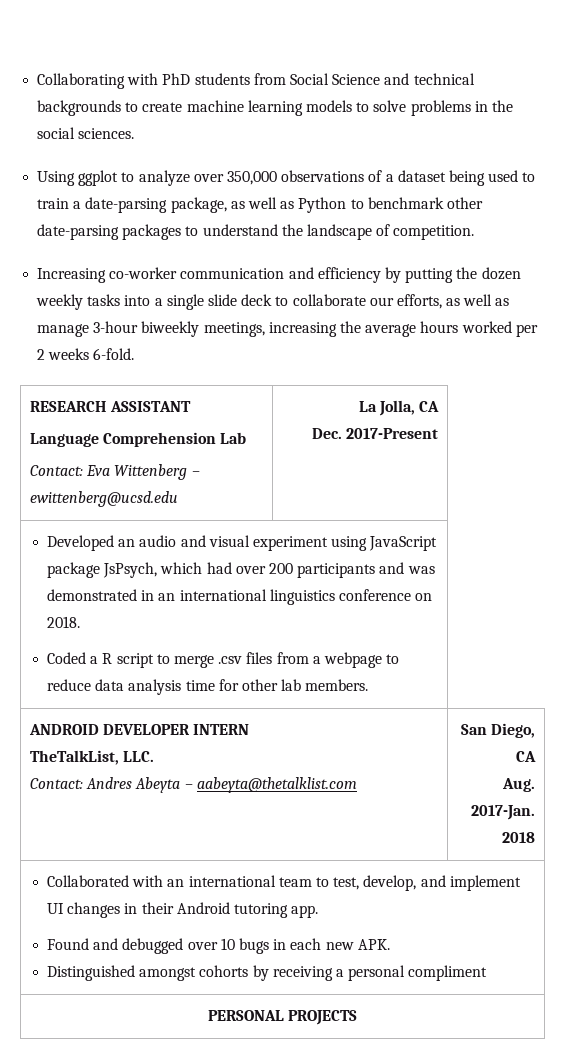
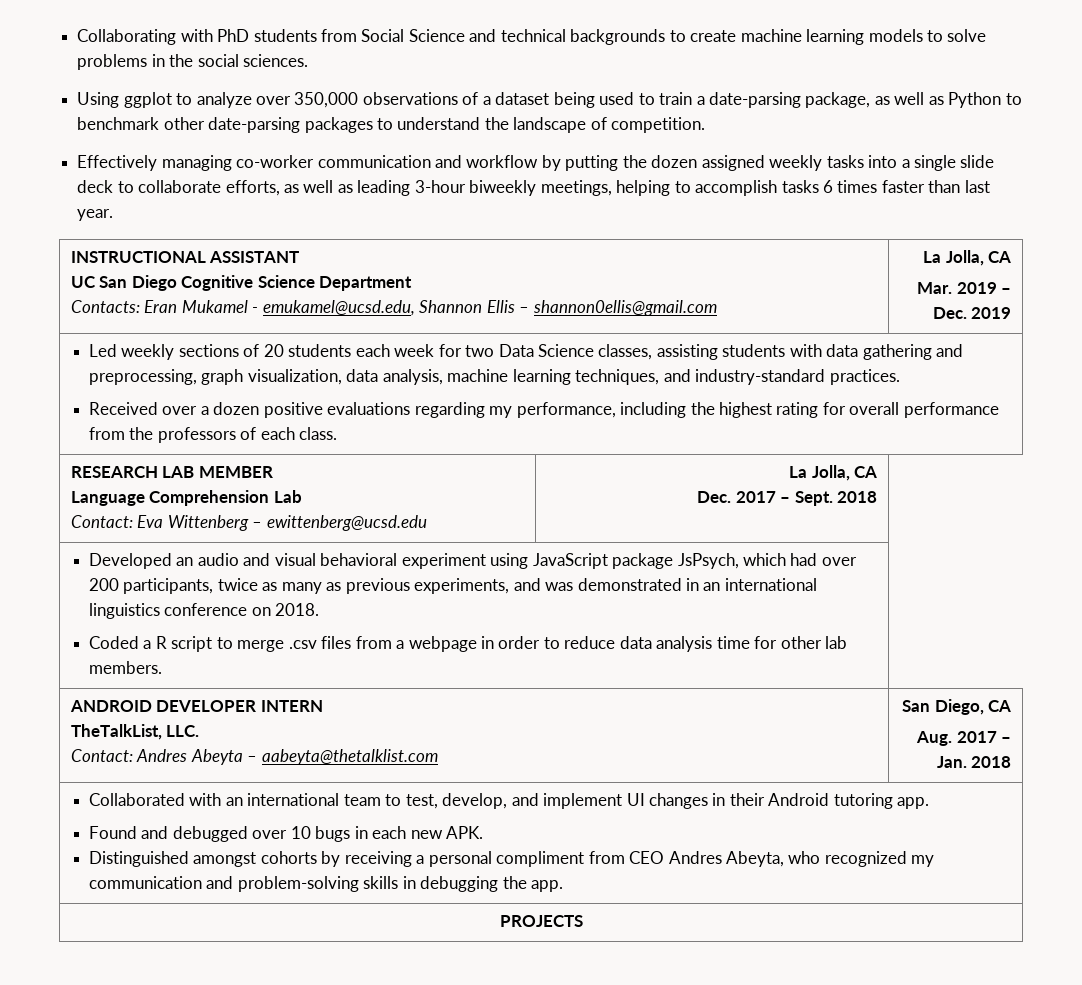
[37,268,107,283] Increasing -> [77,155,232,171] Effectively managing
[317,267,381,283] efficiency -> [466,155,539,168] workflow
(521, 273) none -> [701,155,765,171] assigned
[369,297,394,306] our -> (222, 186) none
[37,324,90,337] manage -> [357,180,411,196] leading
[268,321,538,337] [37,348,135,360] increasing the average hours worked per 2 weeks 6-fold. -> [616,180,990,196] [77,209,114,221] [70,251,300,263] [70,275,413,291] [70,300,717,316] [923,250,1012,266] [917,282,1012,294] [932,307,1012,319] [89,344,964,360] [89,369,900,385] [89,402,999,418] [89,427,338,443] helping to accomplish tasks 6 times faster than last year. // INSTRUCTIONAL ASSISTANT // UC San Diego Cognitive Science Department // Contacts: Eran Mukamel - emukamel@ucsd.edu, Shannon Ellis – shannon0ellis@gmail.com | La Jolla, CA // Mar. 2019 – Dec. 2019 // Led weekly sections of 20 students each week for two Data Science classes, assisting students with data gathering and preprocessing, graph visualization, data analysis, machine learning techniques, and industry-standard practices. // Received over a dozen positive evaluations regarding my performance, including the highest rating for overall performance from the professors of each class.
[110,401,192,412] ASSISTANT -> [162,466,273,478] LAB MEMBER
[346,428,439,439] 2017-Present -> [735,491,878,506] 2017 – Sept. 2018
(250, 541) none -> [320,553,398,566] behavioral
[297,563,376,578] participants -> [123,578,510,594] participants, twice as many as previous experiments,
(382, 660) none -> [481,636,541,649] in order
[471,805,536,820] 2017-Jan. -> [956,731,1012,743] [936,756,967,768] 2017 – Jan.
[207,1010,284,1021] // PERSONAL -> [588,851,935,867] [89,876,564,892] from CEO Andres Abeyta, who recognized my communication and problem-solving skills in debugging the app. //

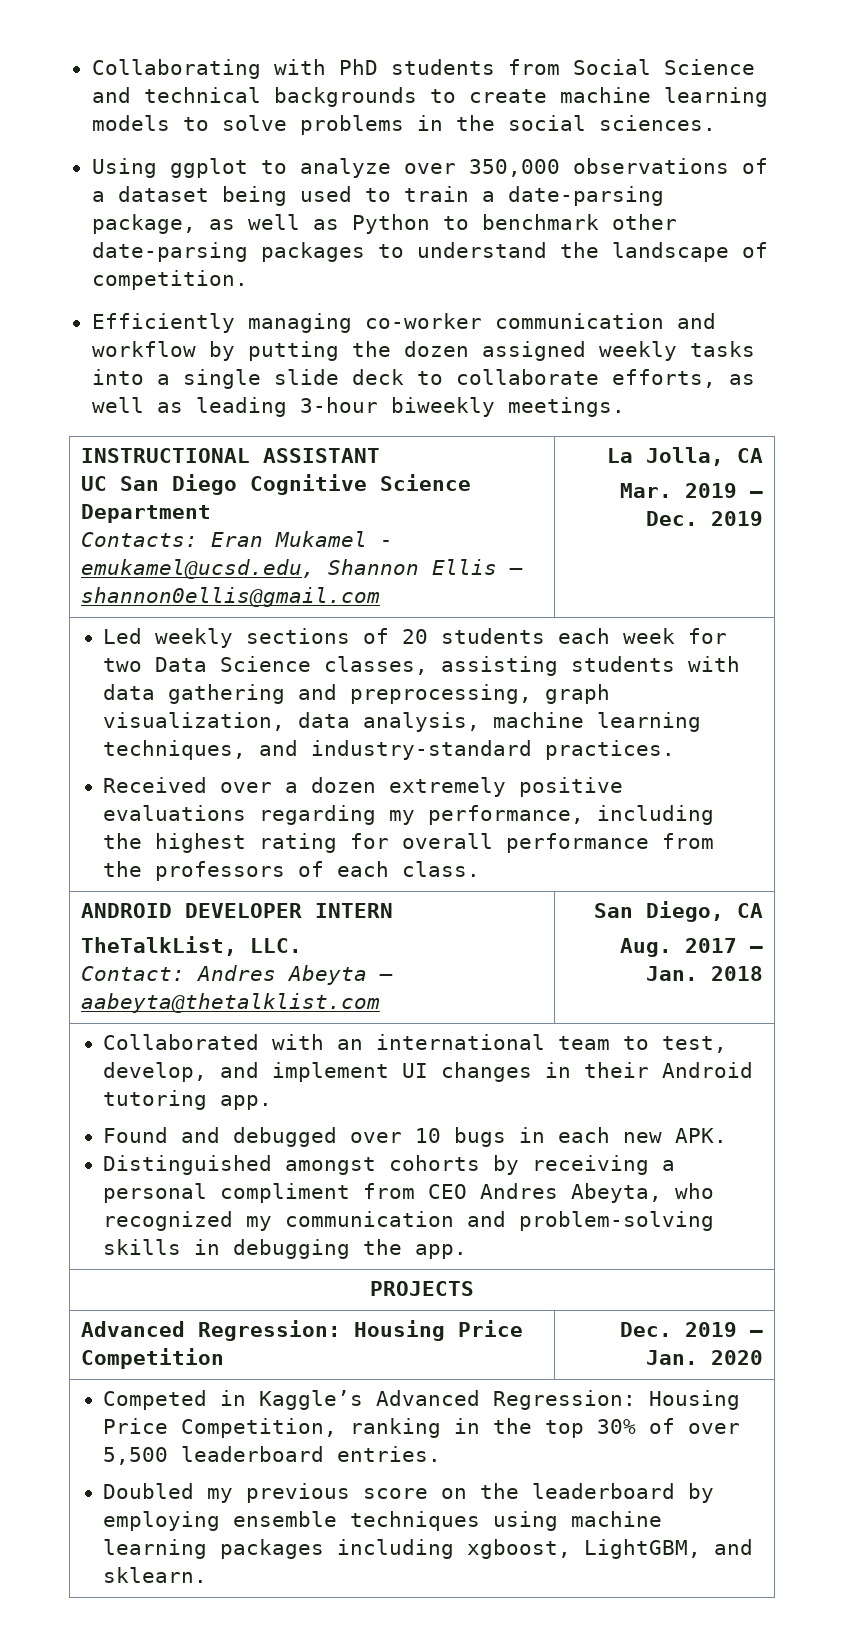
[77,155,158,171] Effectively -> [91,313,235,333] Efficiently
[540,180,990,196] [77,209,114,221] meetings, helping to accomplish tasks 6 times faster than last year. -> [507,397,625,417] meetings.
(260, 408) none -> [389,777,507,797] extremely
[70,466,273,478] [70,490,302,506] [70,515,427,531] [789,465,878,481] [697,491,878,506] [89,553,857,569] [89,578,817,594] [89,603,320,619] [89,636,848,652] [89,661,163,674] // RESEARCH LAB MEMBER // Language Comprehension Lab // Contact: Eva Wittenberg – ewittenberg@ucsd.edu | La Jolla, CA // Dec. 2017 – Sept. 2018 // Developed an audio and visual behavioral experiment using JavaScript package JsPsych, which had over 200 participants, twice as many as previous experiments, and was demonstrated in an international linguistics conference on 2018. // Coded a R script to merge .csv files from a webpage in order to reduce data analysis time for other lab members. -> (481, 869) none
(583, 921) none -> [80,1320,523,1341] [80,1348,224,1369] [620,1322,764,1337] [646,1350,764,1365] [103,1390,741,1410] [103,1418,741,1438] [103,1446,442,1465] [103,1483,715,1503] [103,1511,663,1531] [103,1539,754,1559] [103,1567,208,1583] // Advanced Regression: Housing Price Competition | Dec. 2019 – Jan. 2020 // Competed in Kaggle’s Advanced Regression: Housing Price Competition, ranking in the top 30% of over 5,500 leaderboard entries. // Doubled my previous score on the leaderboard by employing ensemble techniques using machine learning packages including xgboost, LightGBM, and sklearn.

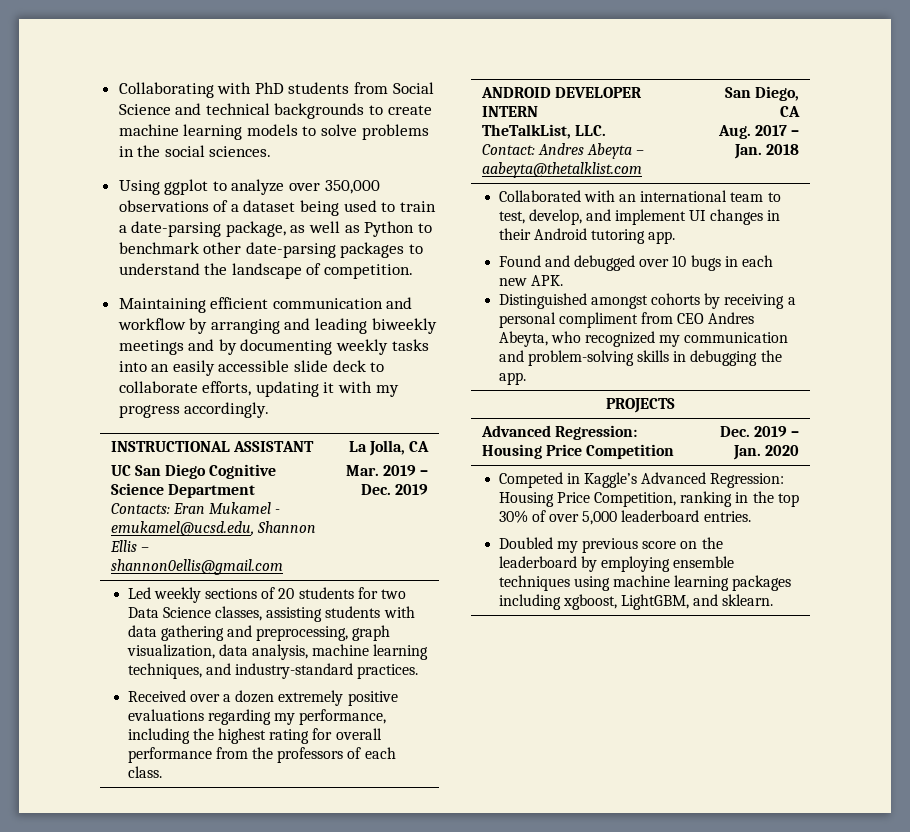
[91,313,482,333] Efficiently managing co-worker -> [118,297,269,313] Maintaining efficient
[247,341,755,361] [91,369,261,389] putting the dozen assigned weekly tasks into a single -> [210,318,437,334] [118,339,429,355] [118,360,290,376] arranging and leading biweekly meetings and by documenting weekly tasks into an easily accessible
[728,374,755,385] [91,397,625,417] as well as leading 3-hour biweekly meetings. -> [255,381,399,397] [118,402,270,418] updating it with my progress accordingly.
[558,628,676,644] each week -> (354, 593) none
[103,1447,169,1465] 5,500 -> [582,511,618,525] 5,000

